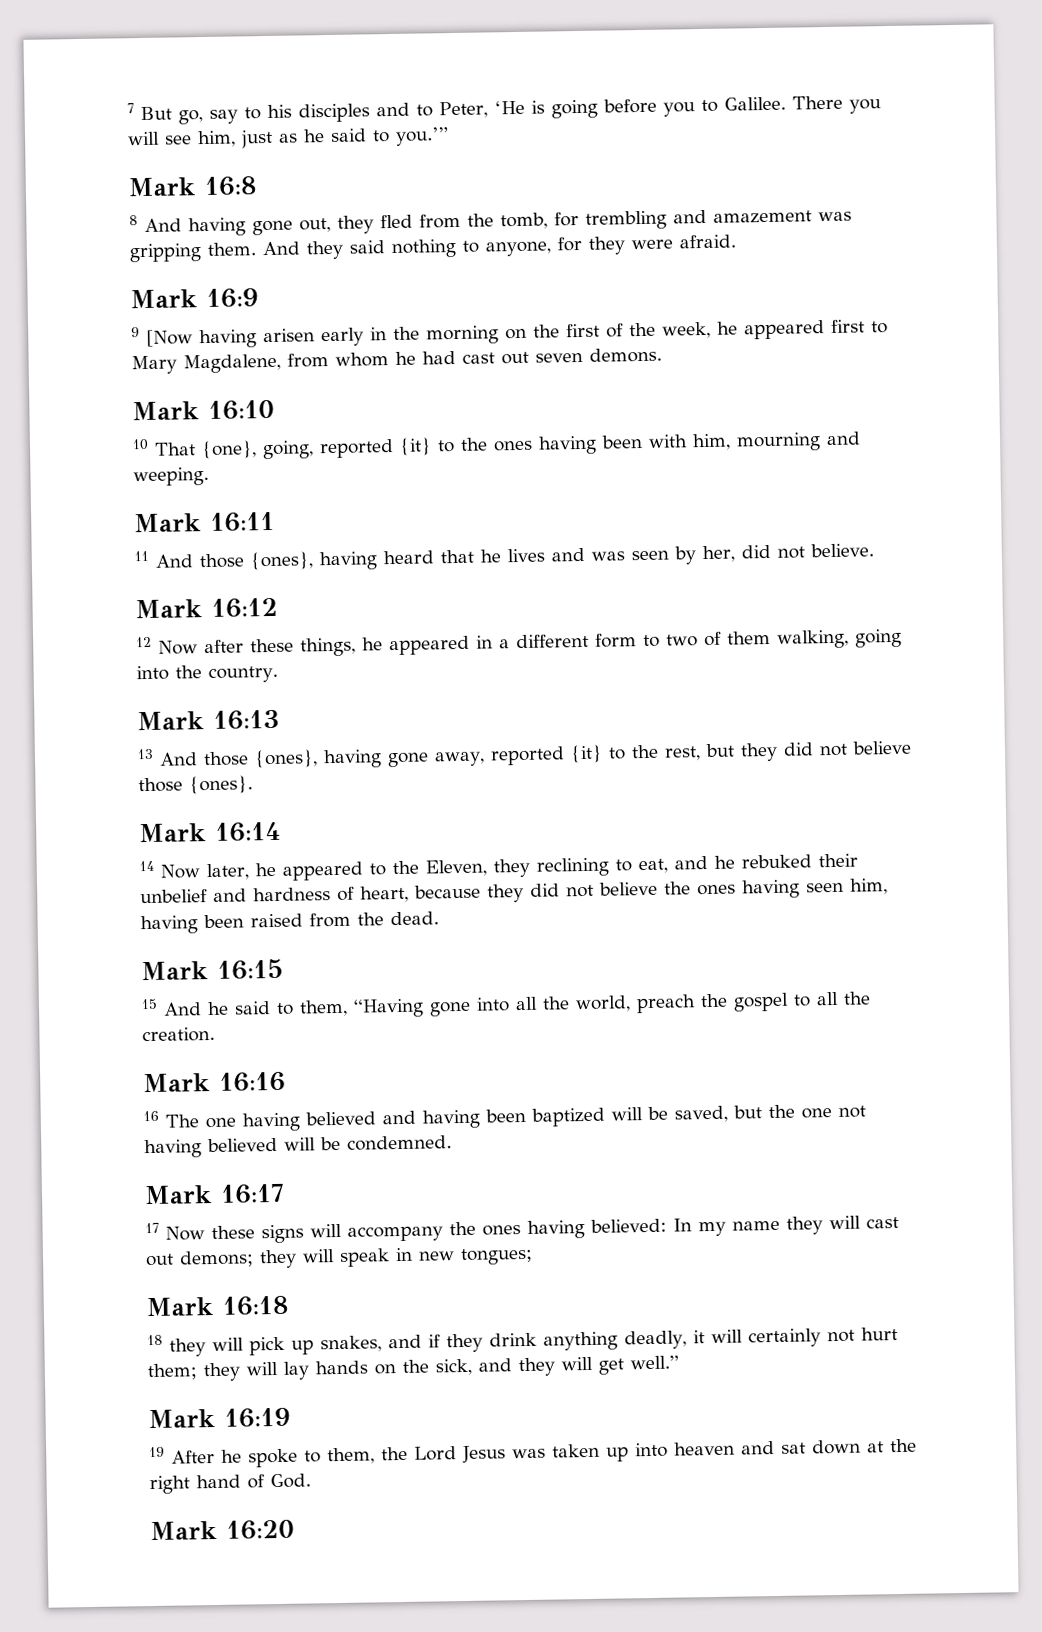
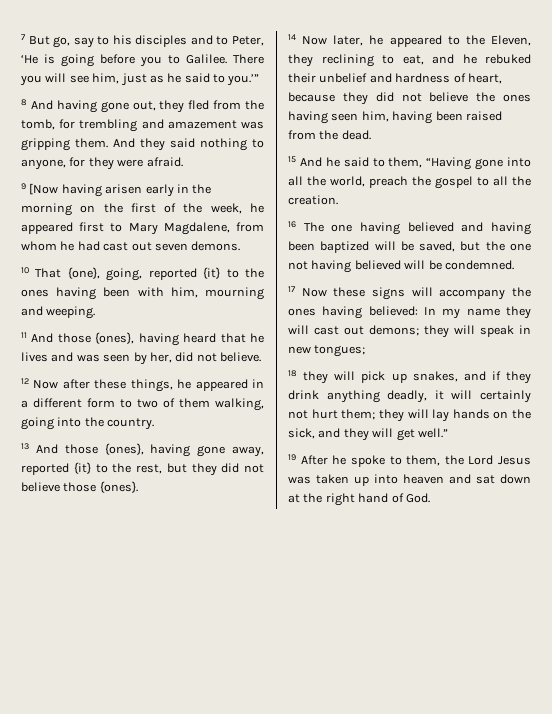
[128,176,256,197] // Mark 16:8 -> (260, 80) none
[130,288,259,309] // Mark 16:9 -> (183, 162) none
[132,399,275,421] // Mark 16:10 -> (241, 246) none
[134,511,275,533] // Mark 16:11 -> (96, 312) none
[135,597,278,619] // Mark 16:12 -> (261, 357) none
[137,709,280,731] // Mark 16:13 -> (155, 424) none
[139,821,281,843] // Mark 16:14 -> (138, 487) none
[141,958,284,981] // Mark 16:15 -> (371, 135) none
[143,1071,286,1093] // Mark 16:16 -> (338, 200) none
[144,1183,285,1205] // Mark 16:17 -> (514, 265) none
[146,1295,288,1317] // Mark 16:18 -> (366, 351) none
[148,1407,291,1429] // Mark 16:19 -> (448, 433) none
[150,1519,295,1541] // Mark 16:20 -> (430, 498) none

